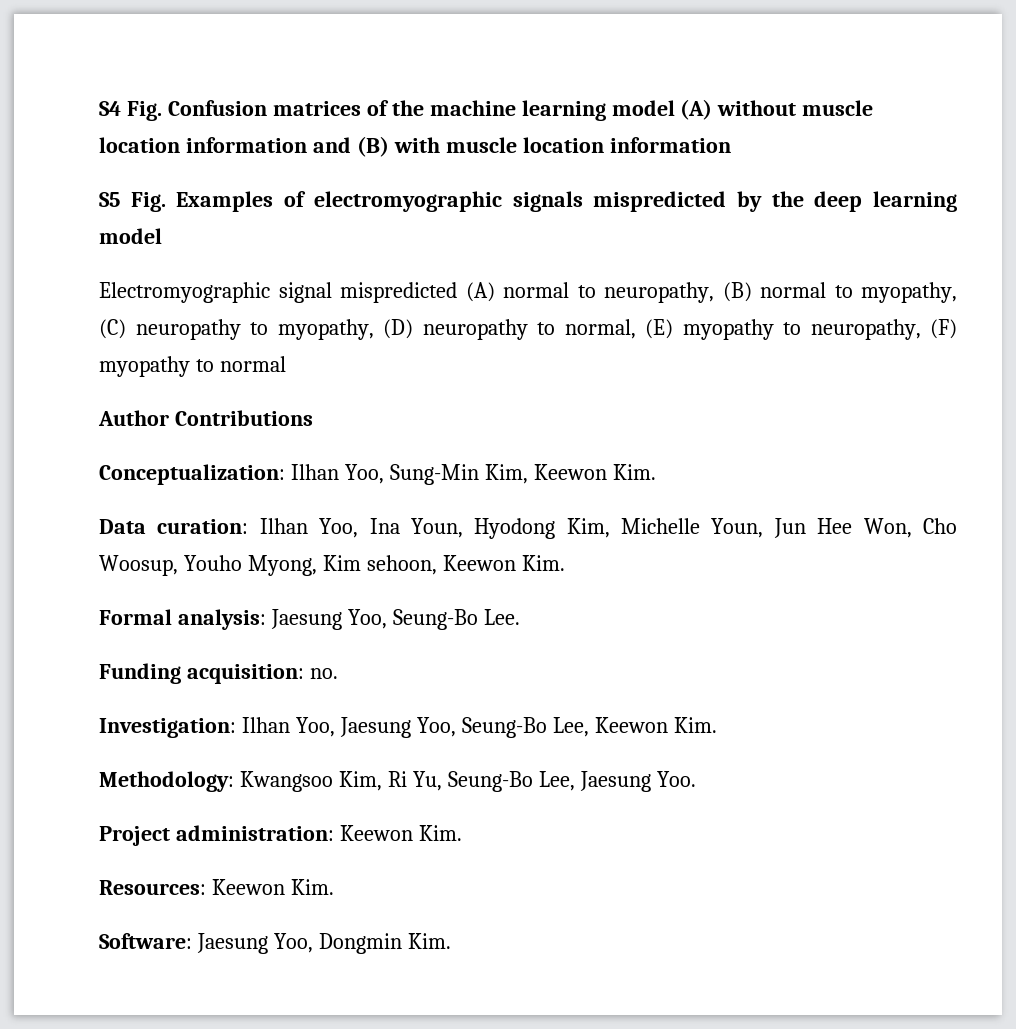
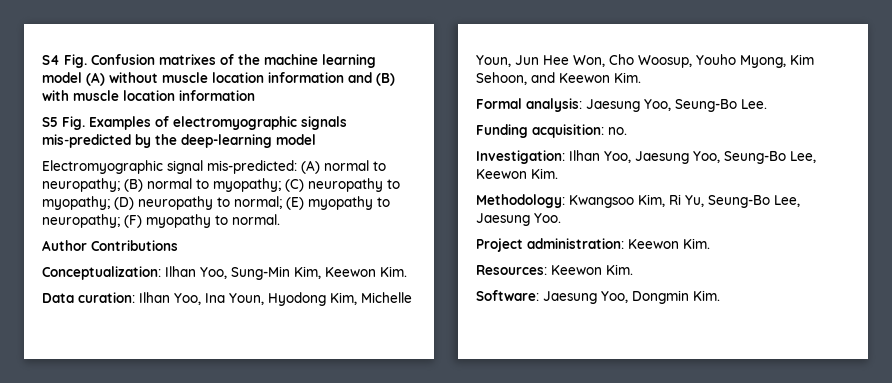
[272,101,361,116] matrices -> [159,54,216,65] matrixes
[593,191,727,212] mispredicted -> [42,134,131,148] mis-predicted
[814,191,958,212] deep learning -> [181,134,272,148] deep-learning
[340,282,457,303] mispredicted -> [207,160,297,174] mis-predicted:
[604,282,714,303] neuropathy, -> [42,178,120,192] neuropathy;
[861,282,957,303] myopathy, -> [213,178,281,192] myopathy;
[277,319,374,340] myopathy, -> [42,196,110,210] myopathy;
[564,319,636,339] normal, -> [234,196,282,209] normal;
[810,319,921,340] neuropathy, -> [42,214,120,228] neuropathy;
[219,356,286,372] normal -> [232,214,280,225] normal.
[366,555,437,575] sehoon, -> [476,72,555,85] Sehoon, and

